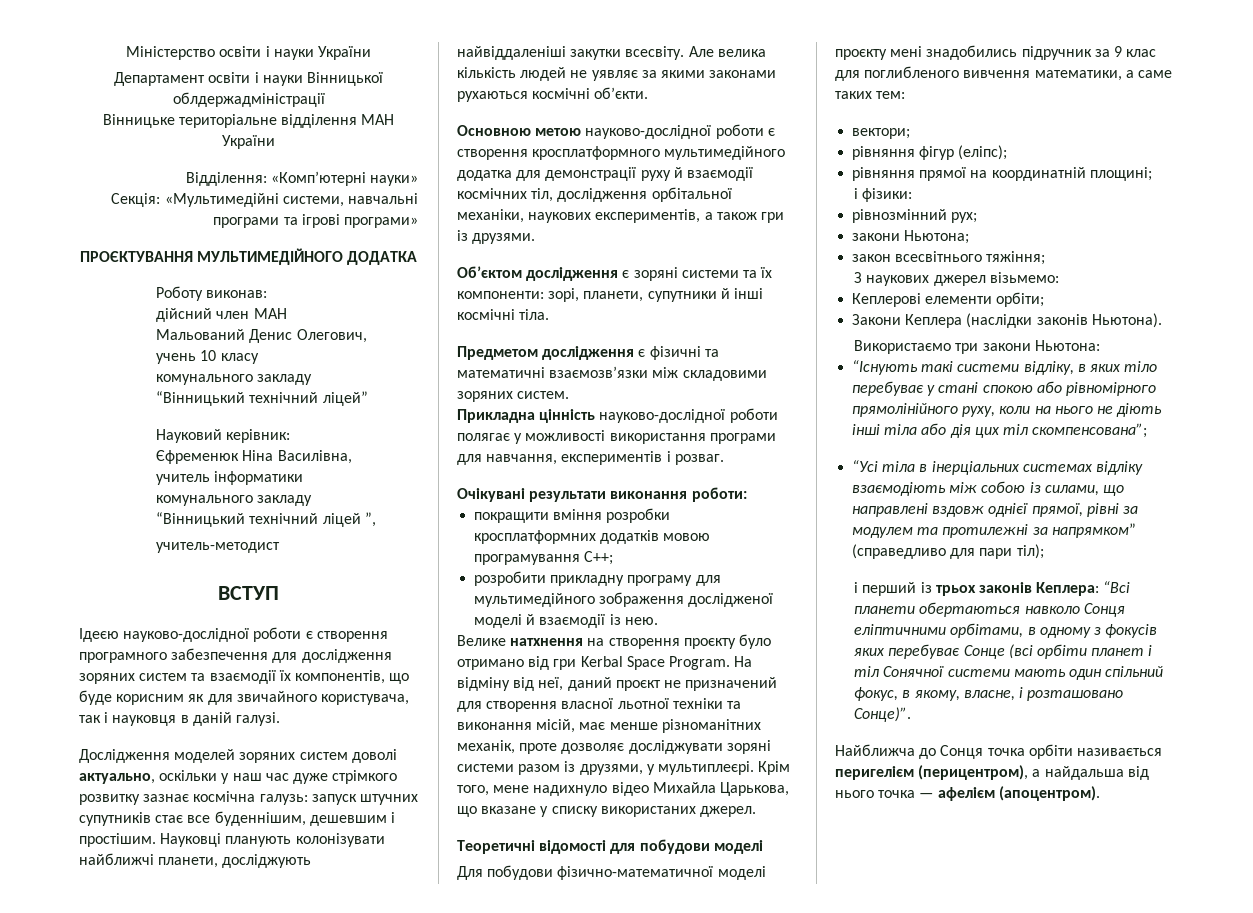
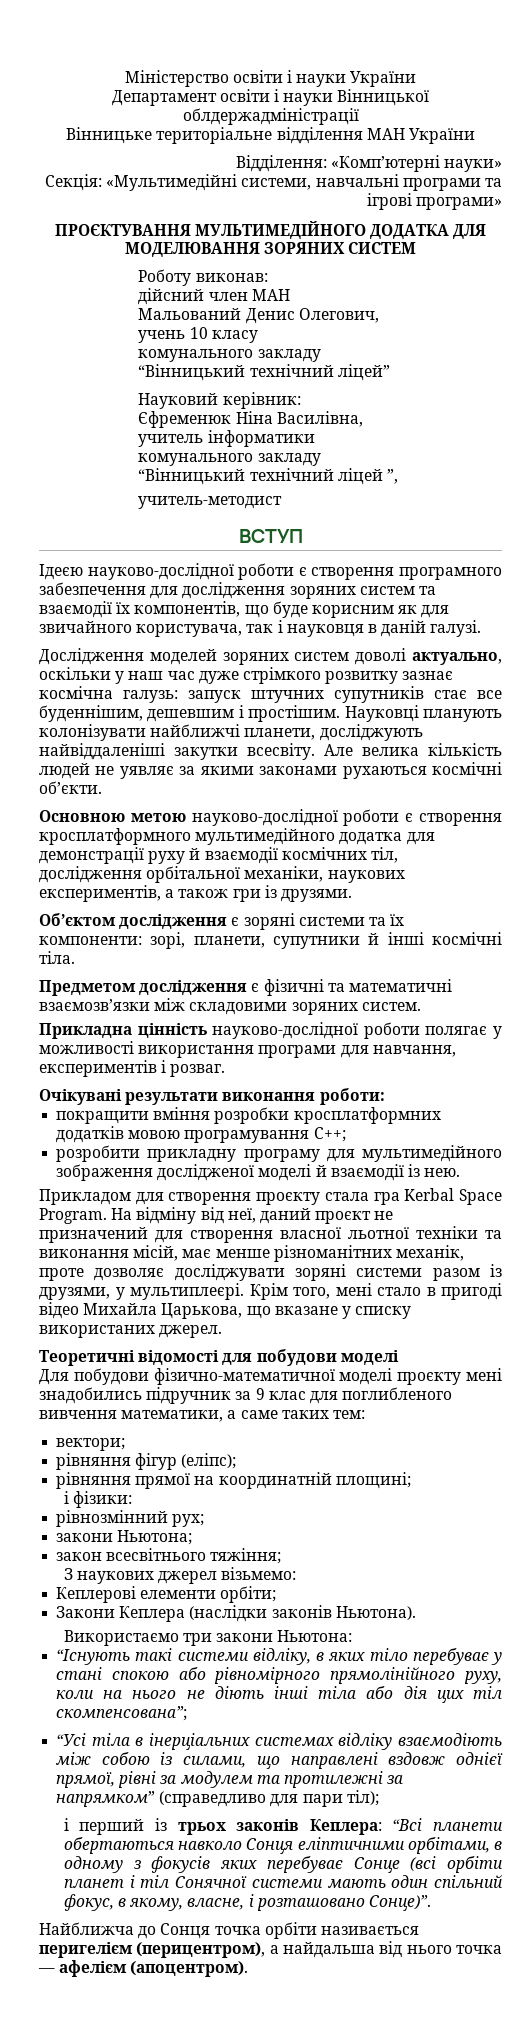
(418, 258) none -> [453,224,487,239] [124,242,417,257] ДЛЯ МОДЕЛЮВАННЯ ЗОРЯНИХ СИСТЕМ
[457,634,771,649] [457,656,577,670] Велике натхнення на створення проєкту було отримано від гри -> [39,1189,400,1205] Прикладом для створення проєкту стала гра
[493,785,608,796] мене надихнуло -> [335,1283,502,1300] мені стало в пригоді

